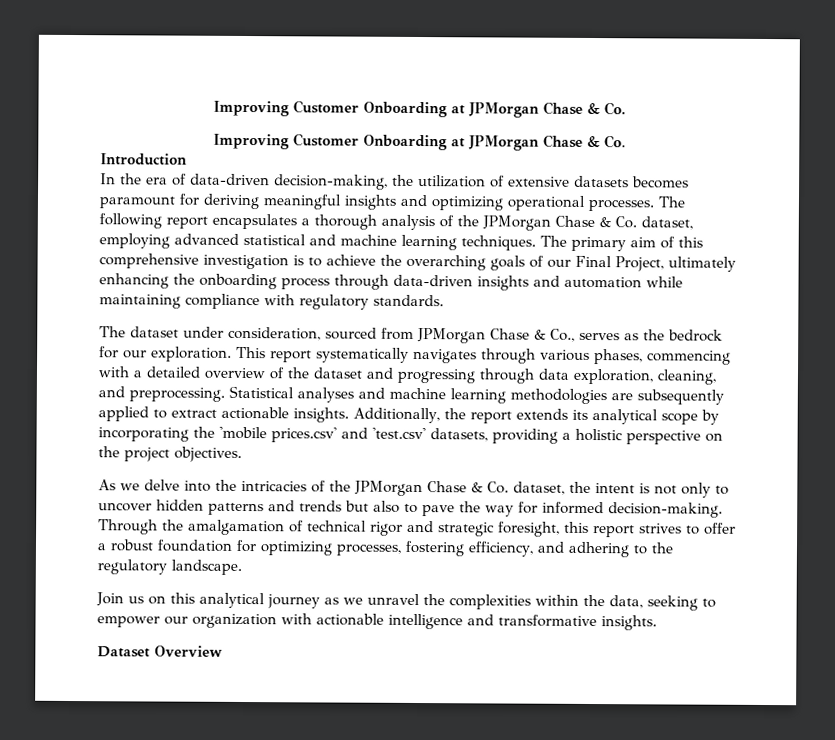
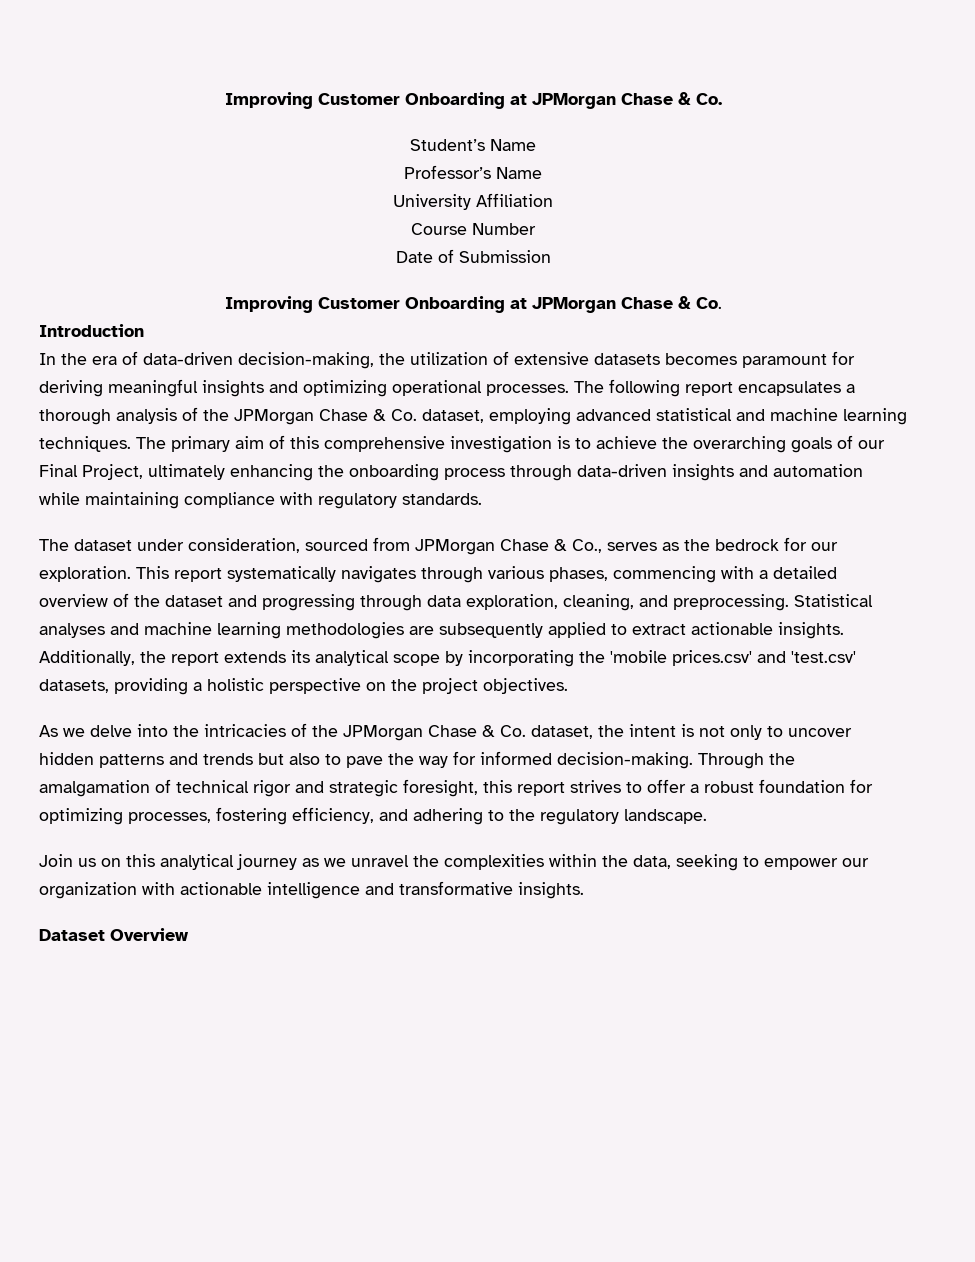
[212,100,626,118] Improving Customer Onboarding at JPMorgan Chase & Co. -> [224,92,722,109] [410,139,536,151] [404,165,542,179] [393,193,553,210] [411,223,536,235] [395,249,551,263] Improving Customer Onboarding at JPMorgan Chase & Co. // Student’s Name // Professor’s Name // University Affiliation // Course Number // Date of Submission

